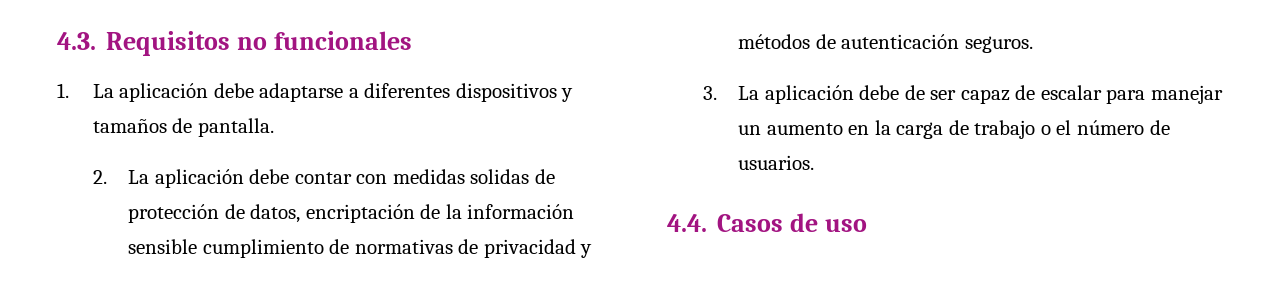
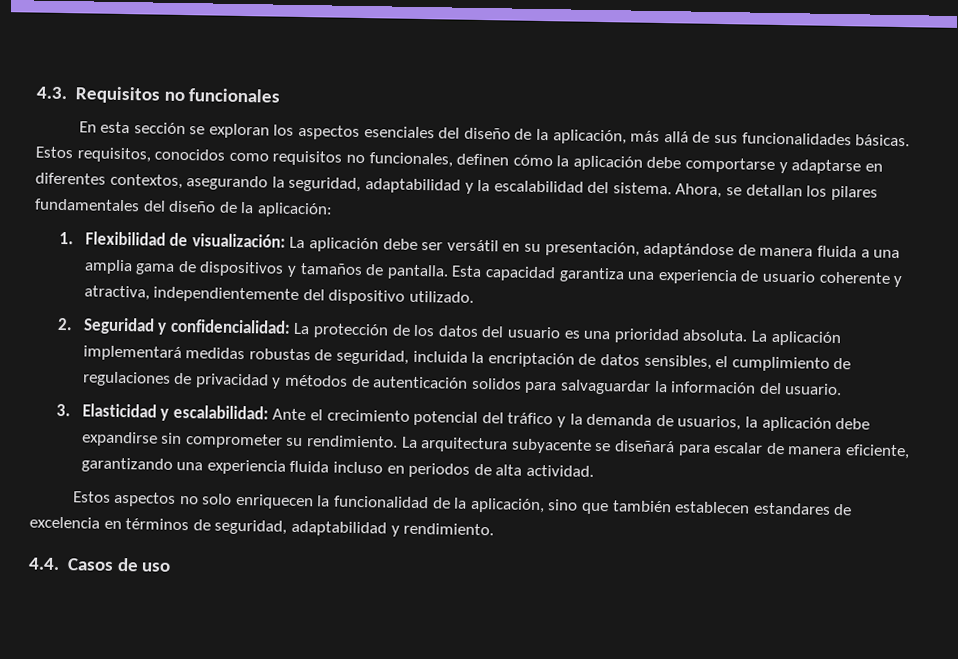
[57,83,451,102] 1. La aplicación debe adaptarse a diferentes -> [78,121,911,147] [35,146,883,175] [35,172,878,201] [34,198,333,218] [59,231,901,259] [83,259,197,275] En esta sección se exploran los aspectos esenciales del diseño de la aplicación, más allá de sus funcionalidades básicas. Estos requisitos, conocidos como requisitos no funcionales, definen cómo la aplicación debe comportarse y adaptarse en diferentes contextos, asegurando la seguridad, adaptabilidad y la escalabilidad del sistema. Ahora, se detallan los pilares fundamentales del diseño de la aplicación: // 1. Flexibilidad de visualización: La aplicación debe ser versátil en su presentación, adaptándose de manera fluida a una amplia gama de
[92,169,555,188] [128,204,575,223] [128,239,198,254] // 2. La aplicación debe contar con medidas solidas de protección de datos, encriptación de la información sensible -> [451,265,903,288] [83,285,475,305] [57,317,842,347] [82,345,729,370] Esta capacidad garantiza una experiencia de usuario coherente y atractiva, independientemente del dispositivo utilizado. // 2. Seguridad y confidencialidad: La protección de los datos del usuario es una prioridad absoluta. La aplicación implementará medidas robustas de seguridad, incluida la encriptación de datos sensibles, el
[354,239,453,254] normativas -> [82,371,171,387] regulaciones
[964,36,1033,53] [702,85,1224,104] [738,120,1170,139] [738,155,815,170] seguros. // 3. La aplicación debe de ser capaz de escalar para manejar un aumento en la carga de trabajo o el número de usuarios. -> [471,377,843,396] [56,403,871,432] [81,431,910,460] [80,457,594,478] [72,491,853,516] [29,516,495,537] solidos para salvaguardar la información del usuario. // 3. Elasticidad y escalabilidad: Ante el crecimiento potencial del tráfico y la demanda de usuarios, la aplicación debe expandirse sin comprometer su rendimiento. La arquitectura subyacente se diseñará para escalar de manera eficiente, garantizando una experiencia fluida incluso en periodos de alta actividad. // Estos aspectos no solo enriquecen la funcionalidad de la aplicación, sino que también establecen estandares de excelencia en términos de seguridad, adaptabilidad y rendimiento.

